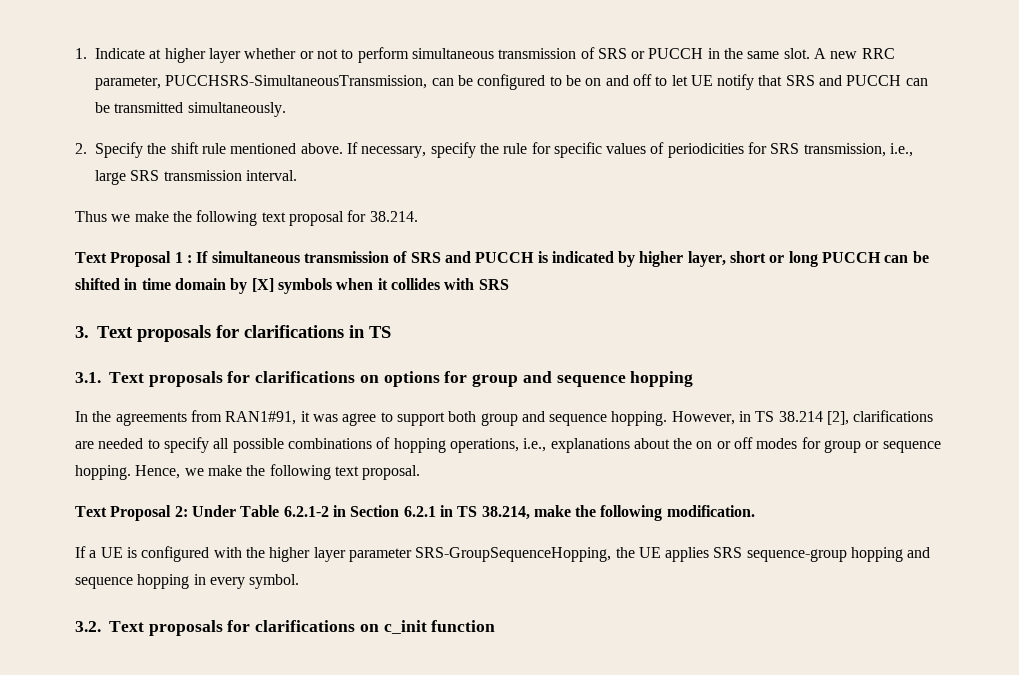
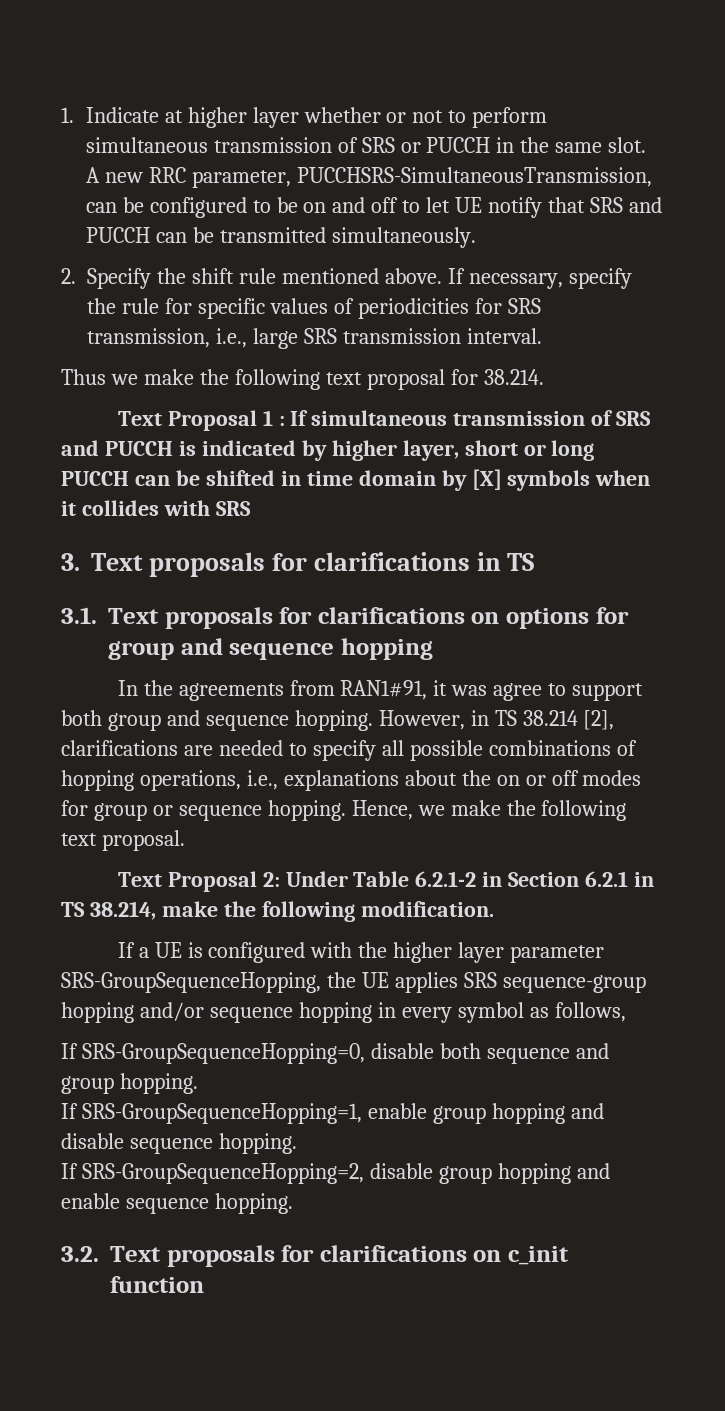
[907,547,931,558] and -> [139,1002,204,1021] and/or
[249,574,300,589] symbol. -> [457,1002,626,1023] [61,1043,609,1064] [61,1073,198,1094] [61,1103,604,1124] [61,1133,297,1154] [61,1163,610,1184] [61,1193,293,1214] symbol as follows, // If SRS-GroupSequenceHopping=0, disable both sequence and group hopping. // If SRS-GroupSequenceHopping=1, enable group hopping and disable sequence hopping. // If SRS-GroupSequenceHopping=2, disable group hopping and enable sequence hopping.

